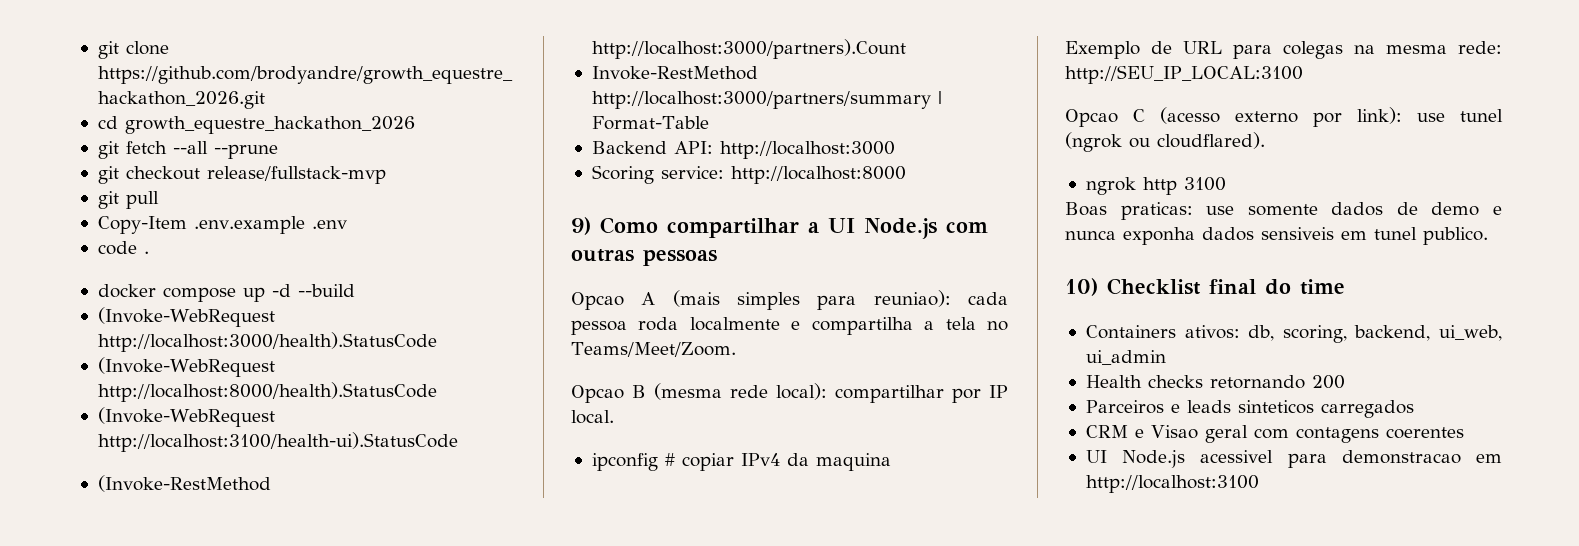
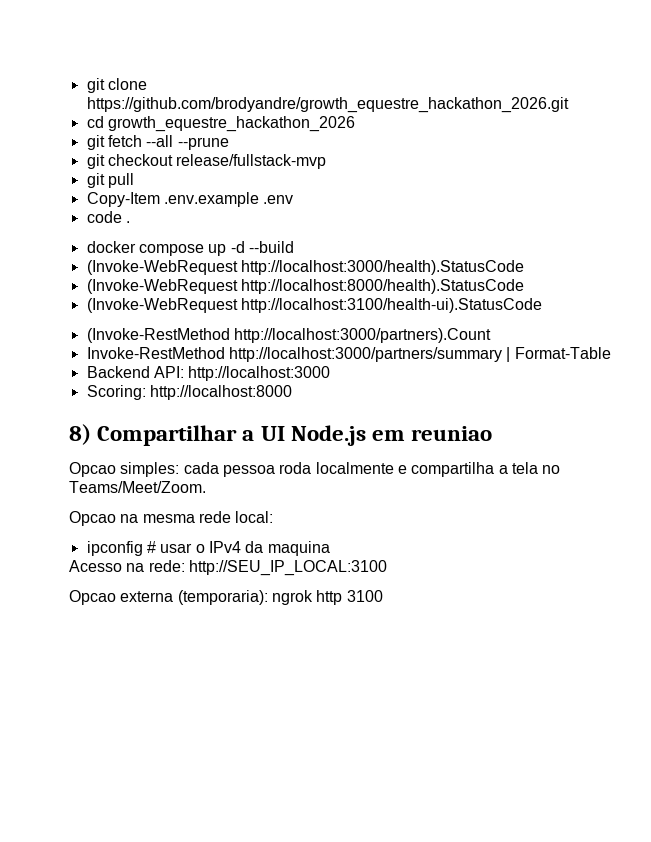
[591,165,724,184] Scoring service: -> [86,385,146,400] Scoring:
[571,217,988,239] [571,249,717,266] [571,290,951,310] 9) Como compartilhar a UI Node.js com outras pessoas // Opcao A (mais simples para reuniao): -> [69,424,493,446] [69,462,180,477] 8) Compartilhar a UI Node.js em reuniao // Opcao simples:
[632,383,1008,403] [571,410,614,424] B (mesma rede local): compartilhar por IP local. -> [120,511,274,523] na mesma rede local:
[681,453,734,471] copiar -> [160,543,205,553] usar o
[1065,41,1502,59] [1065,65,1303,84] [1065,107,1503,127] [1065,132,1265,152] [1085,177,1226,195] [1065,202,1502,220] [1065,227,1488,245] [1065,278,1345,296] [1085,325,1502,343] [1085,350,1166,365] [1085,375,1345,389] [1085,400,1414,418] [1085,425,1464,443] [1085,450,1502,468] [1085,475,1259,493] Exemplo de URL para colegas na mesma rede: http://SEU_IP_LOCAL:3100 // Opcao C (acesso externo por link): use tunel (ngrok ou cloudflared). // ngrok http 3100 // Boas praticas: use somente dados de demo e nunca exponha dados sensiveis em tunel publico. // 10) Checklist final do time // Containers ativos: db, scoring, backend, ui_web, ui_admin // Health checks retornando 200 // Parceiros e leads sinteticos carregados // CRM e Visao geral com contagens coerentes // UI Node.js acessivel para demonstracao em http://localhost:3100 -> [69,560,387,576] [69,590,383,605] Acesso na rede: http://SEU_IP_LOCAL:3100 // Opcao externa (temporaria): ngrok http 3100

